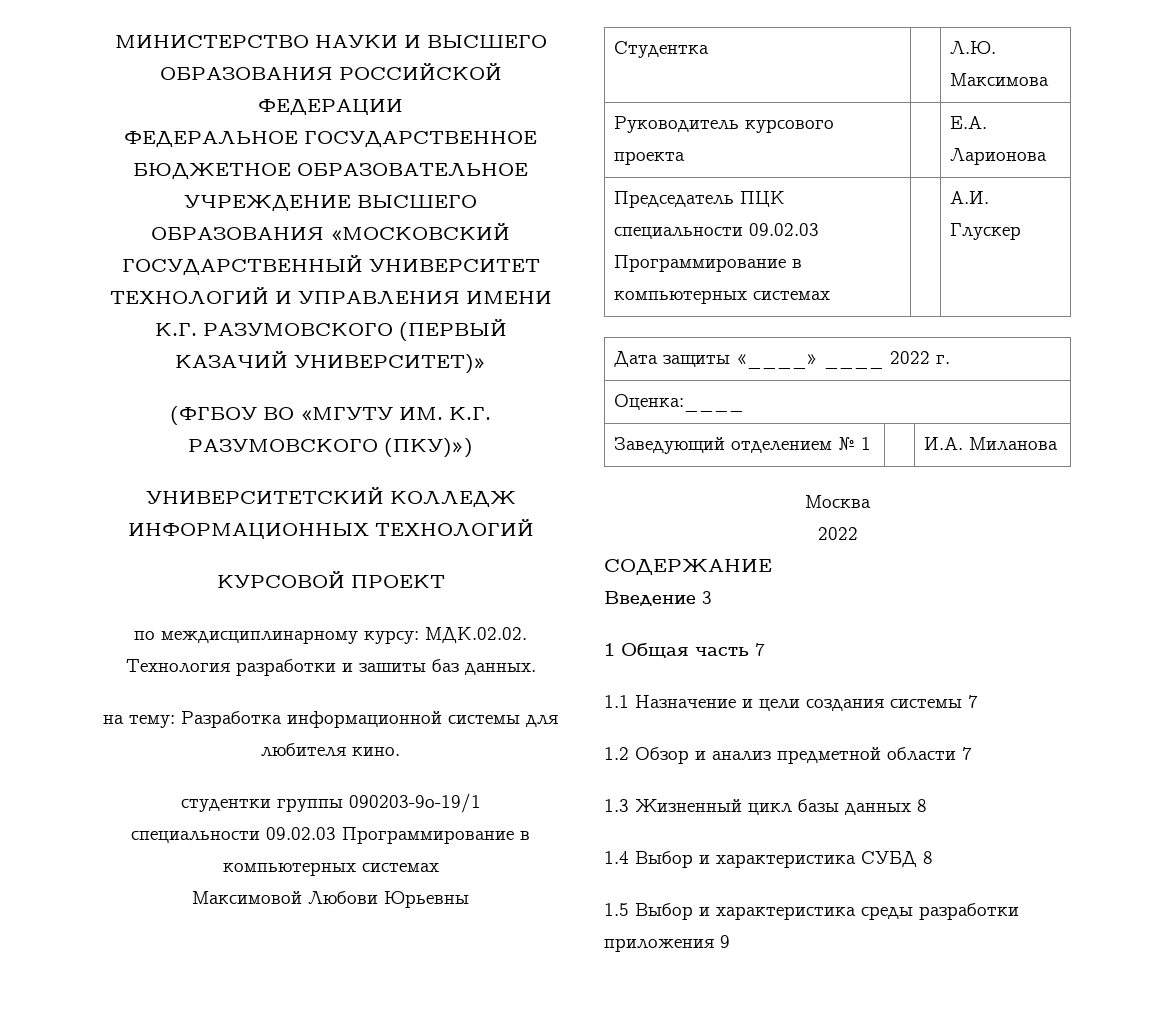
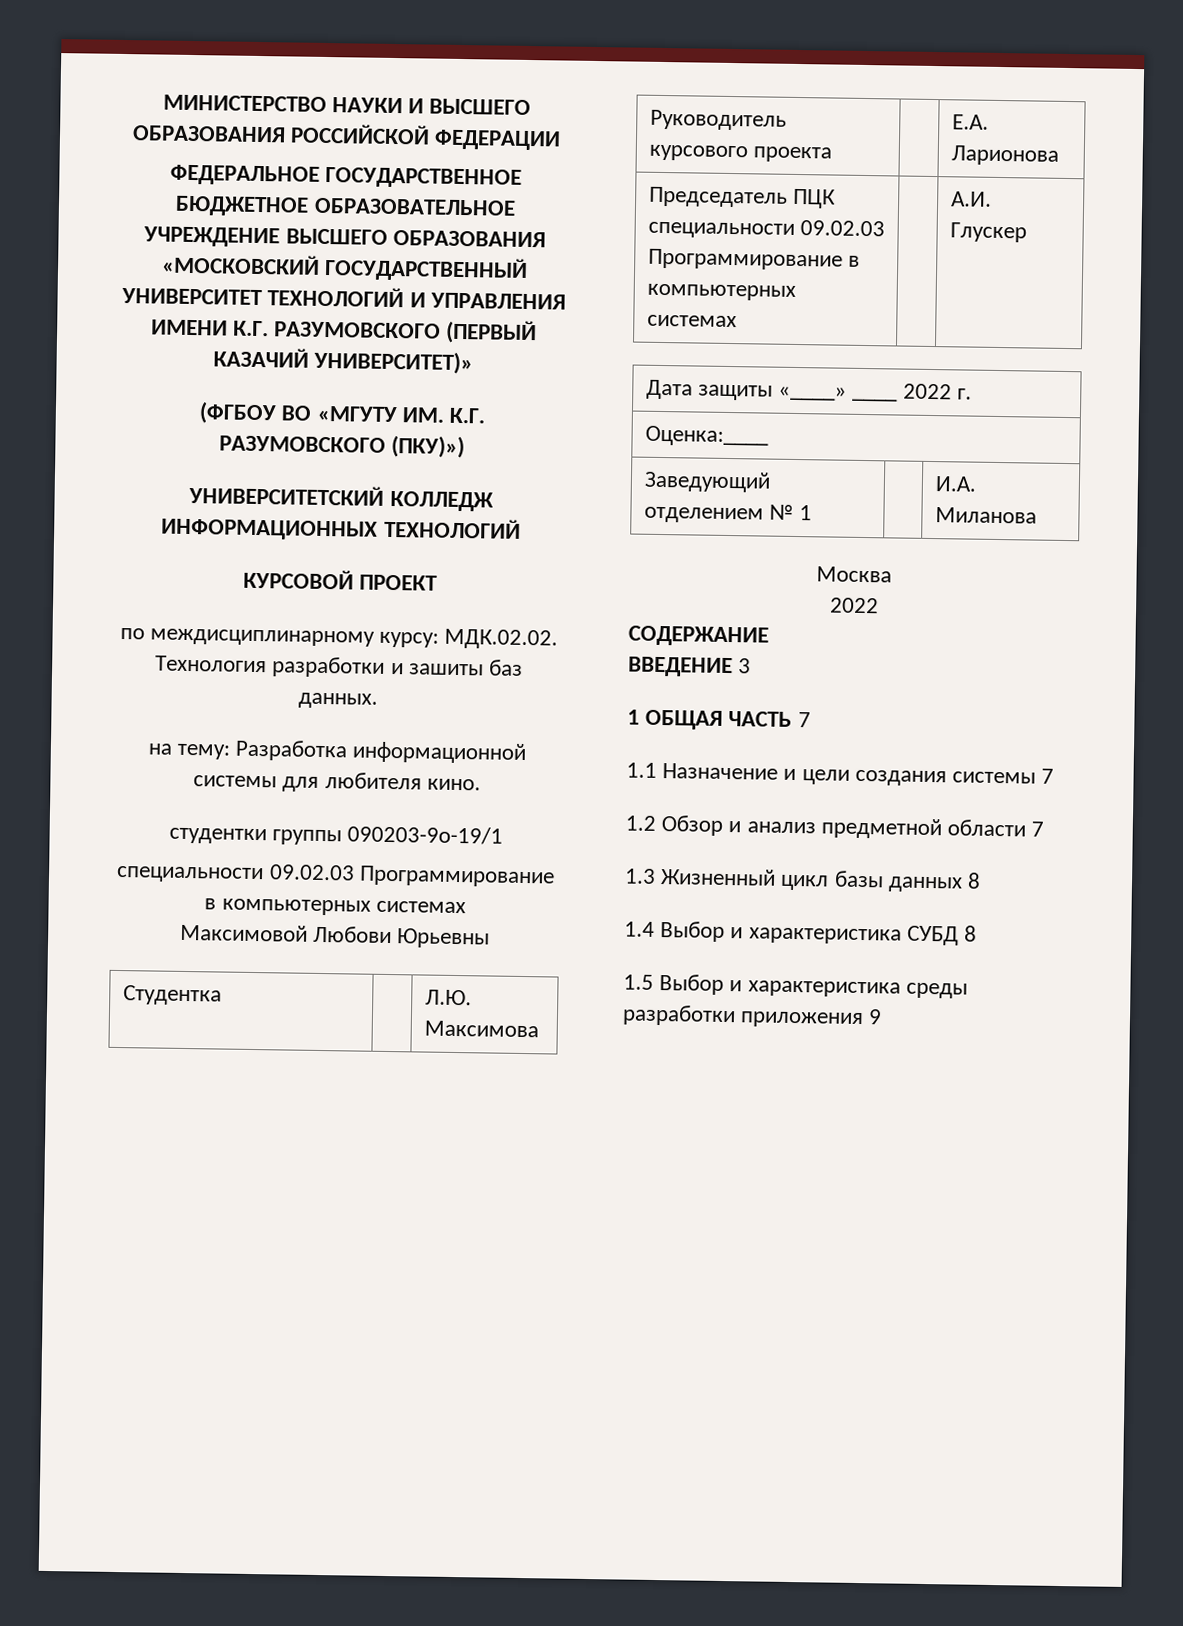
[604,591,696,606] Введение -> [628,656,733,678] ВВЕДЕНИЕ
[621,643,749,658] Общая часть -> [645,709,793,730] ОБЩАЯ ЧАСТЬ

